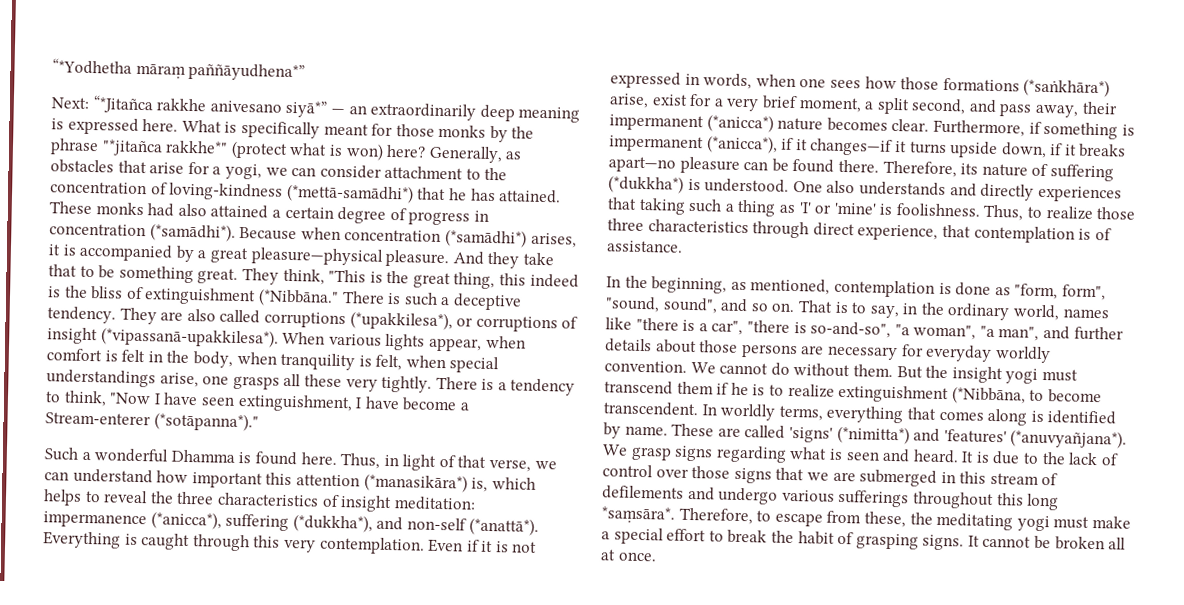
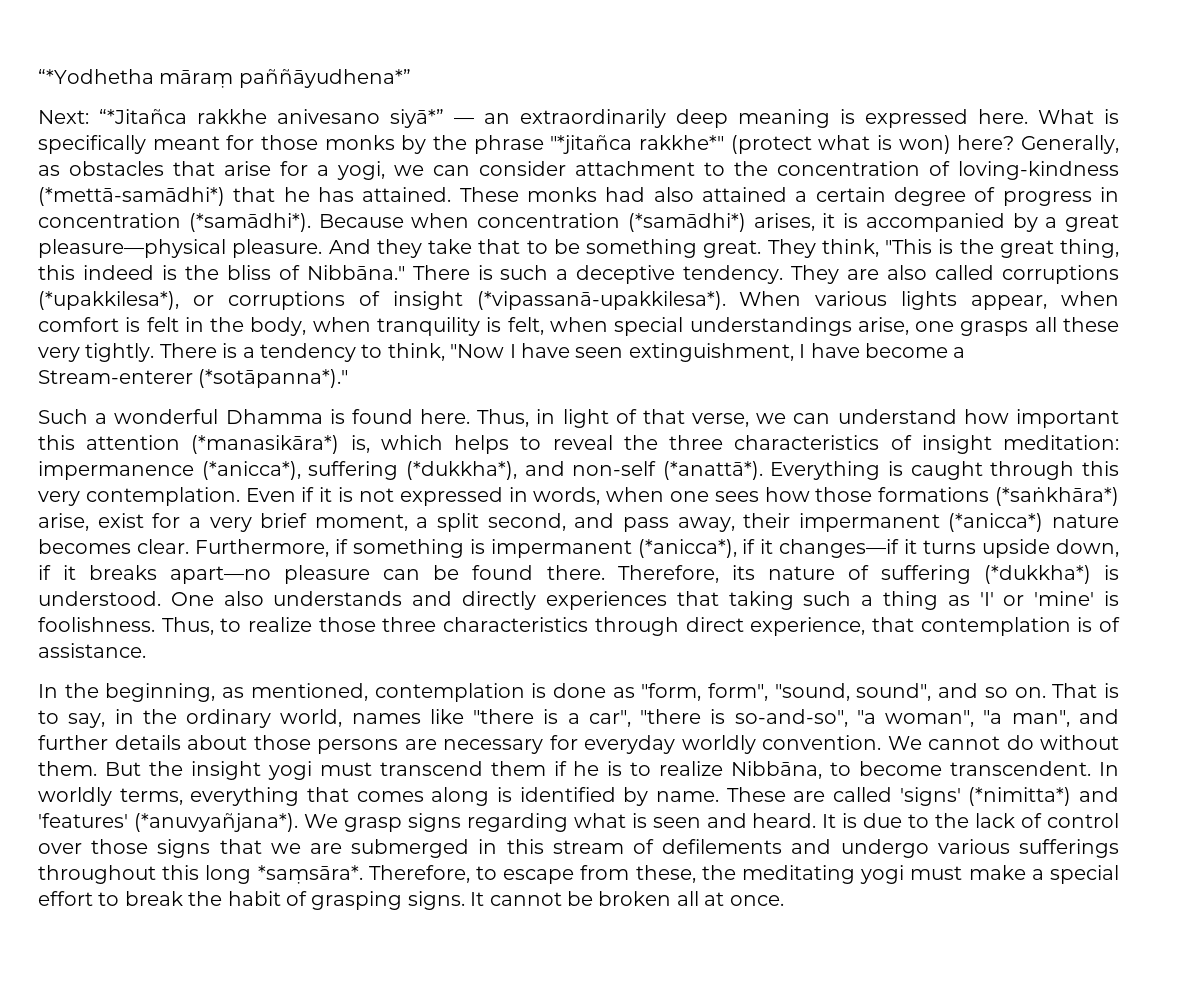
[144,287,339,307] extinguishment (*Nibbāna." -> [306,265,405,280] Nibbāna."
[838,384,1026,405] extinguishment (*Nibbāna, -> [731,761,823,779] Nibbāna,

